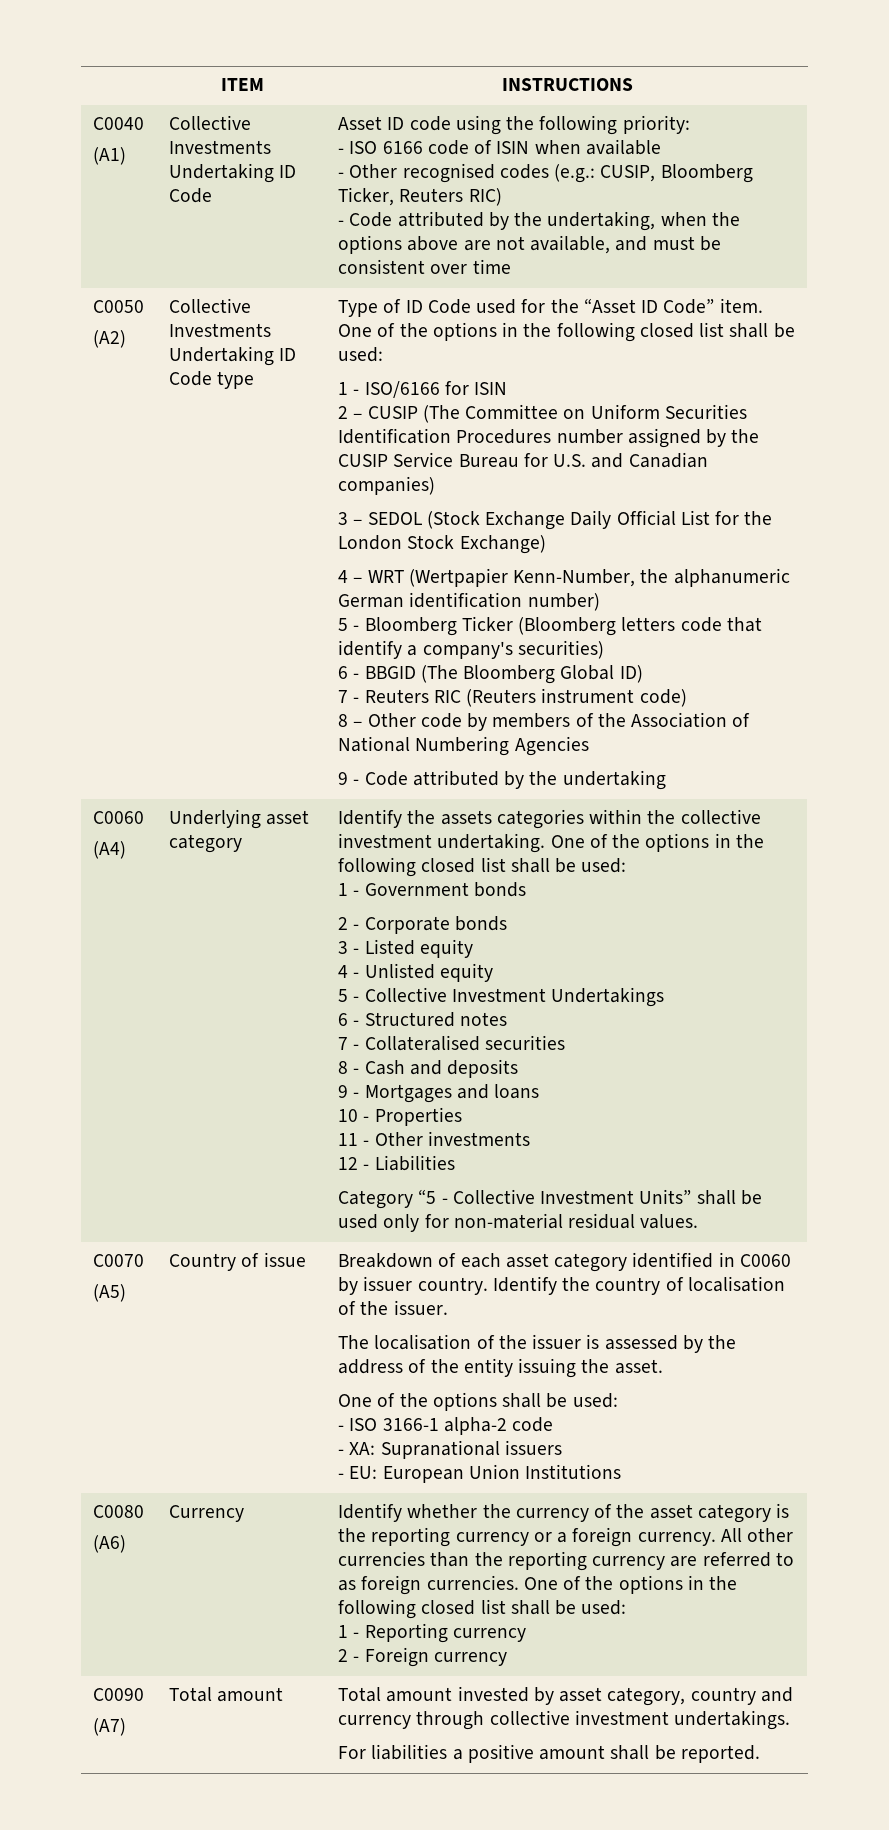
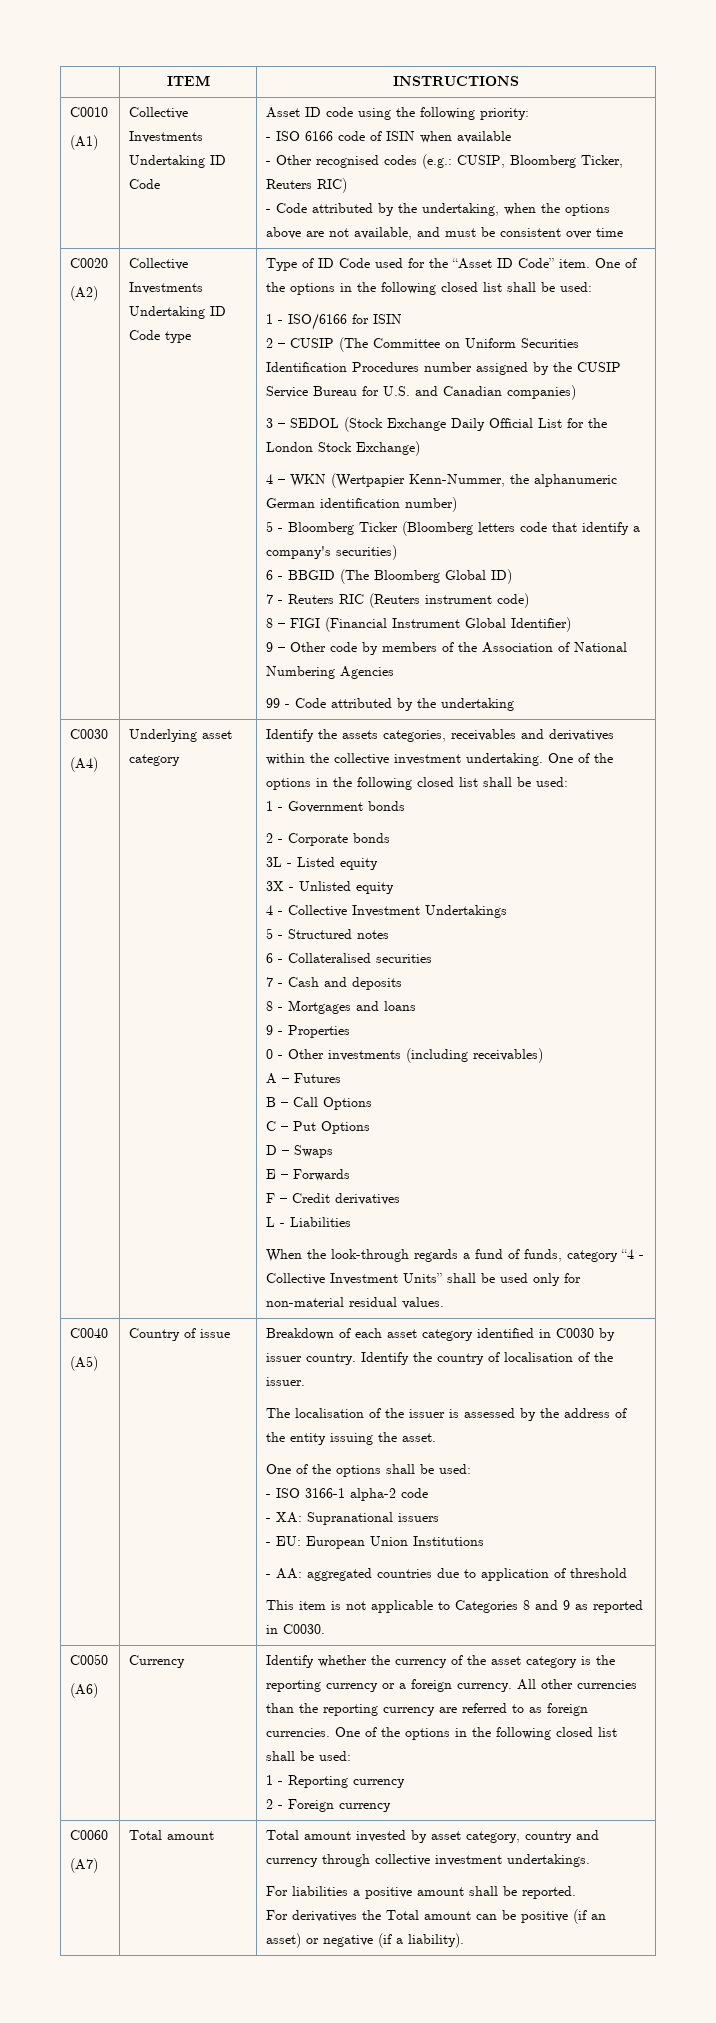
[93,117,145,130] C0040 -> [70,107,109,117] C0010
[93,300,145,313] C0050 -> [70,258,109,268] C0020
[367,568,636,587] WRT (Wertpapier Kenn-Number, -> [290,473,506,488] WKN (Wertpapier Kenn-Nummer,
(363, 724) none -> [290,617,572,632] [266,642,286,652] FIGI (Financial Instrument Global Identifier) // 9 –
[338,772,349,785] 9 -> [266,698,281,708] 99
[93,811,145,824] C0060 -> [70,729,109,739] C0030
[496,809,584,829] categories -> [383,729,615,742] categories, receivables and derivatives
[338,941,349,954] 3 -> [266,857,283,867] 3L
[338,965,349,978] 4 -> [266,881,285,891] 3X
[338,989,349,1002] 5 -> [266,905,274,915] 4
[338,1013,349,1026] 6 -> [266,928,274,939] 5
[338,1037,349,1050] 7 -> [266,953,274,963] 6
[338,1061,349,1074] 8 -> [266,977,274,987] 7
[338,1085,349,1098] 9 -> [266,1001,274,1011] 8
[338,1109,359,1122] 10 -> [266,1025,274,1035] 9
[338,1133,359,1146] 11 -> [266,1049,274,1059] 0
[338,1155,455,1171] [338,1189,437,1209] // 12 - Liabilities // Category “5 -> [406,1048,544,1063] [266,1073,342,1084] [266,1097,373,1110] [266,1121,371,1134] [266,1145,334,1158] [266,1169,351,1181] [266,1193,401,1205] [266,1217,352,1227] [266,1249,635,1262] (including receivables) // A – Futures // B – Call Options // C – Put Options // D – Swaps // E – Forwards // F – Credit derivatives // L - Liabilities // When the look-through regards a fund of funds, category “4
[93,1254,145,1267] C0070 -> [70,1328,109,1338] C0040
[739,1254,791,1267] C0060 -> [556,1328,595,1338] C0030
[93,1505,145,1518] // C0080 -> [266,1568,628,1581] [266,1600,644,1613] [266,1624,326,1634] [70,1654,109,1665] // - AA: aggregated countries due to application of threshold // This item is not applicable to Categories 8 and 9 as reported in C0030. // C0050
[93,1688,145,1701] C0090 -> [70,1830,109,1840] C0060
(760, 1754) none -> [266,1909,607,1924] [266,1933,465,1948] // For derivatives the Total amount can be positive (if an asset) or negative (if a liability).

